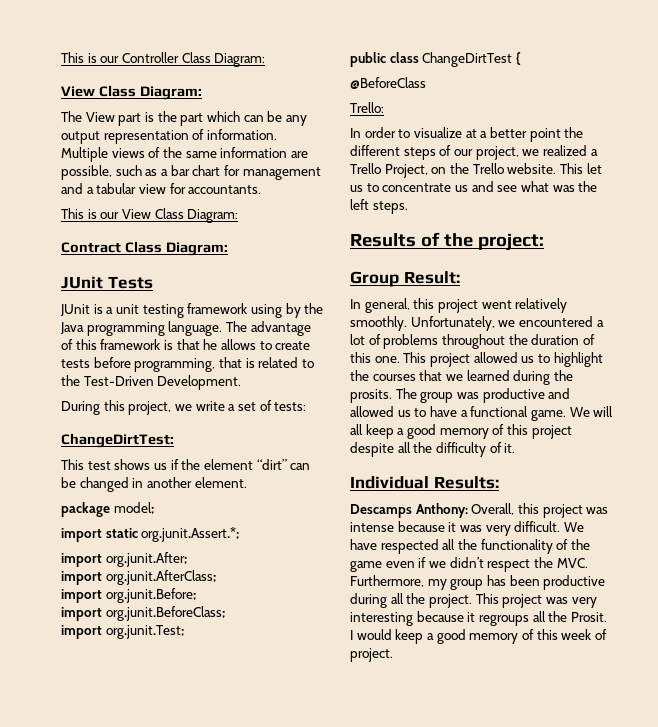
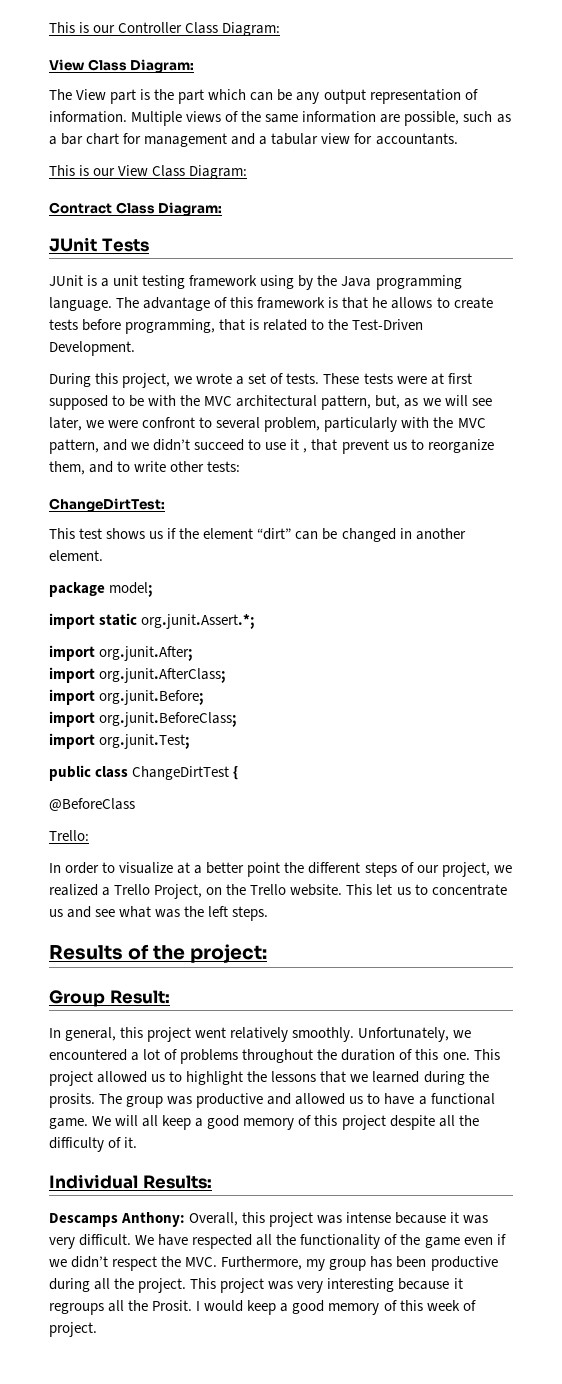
[195,401,225,411] write -> [196,373,233,384] wrote
(272, 405) none -> [286,373,472,385] [49,395,492,410] [49,417,486,432] [49,439,494,454] [49,461,205,475] tests. These tests were at first supposed to be with the MVC architectural pattern, but, as we will see later, we were confront to several problem, particularly with the MVC pattern, and we didn’t succeed to use it , that prevent us to reorganize them, and to write other
[372,374,416,381] courses -> [271,1071,317,1082] lessons

